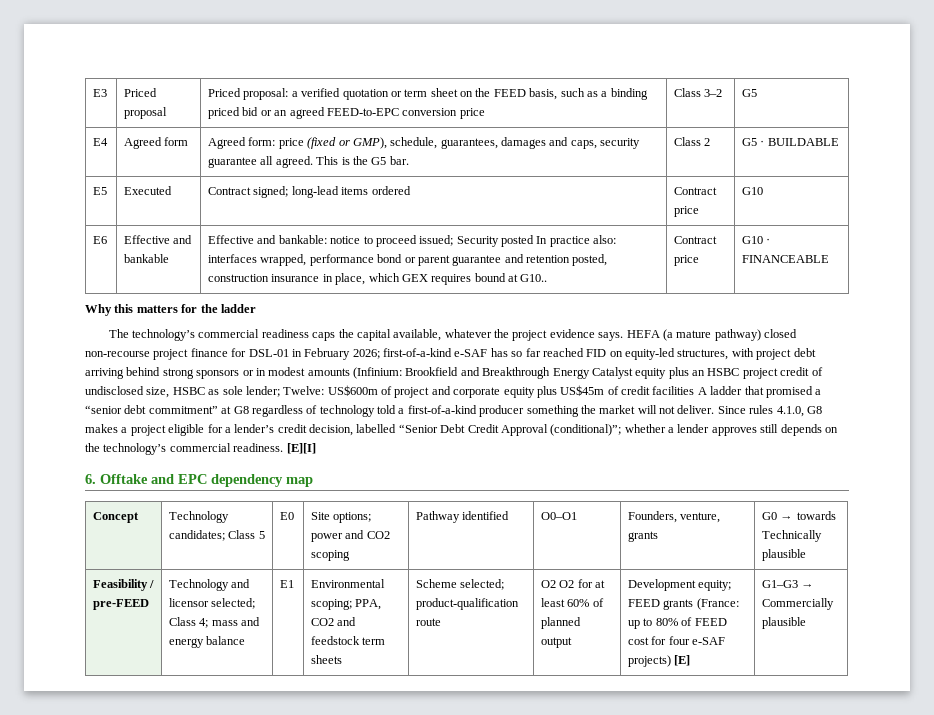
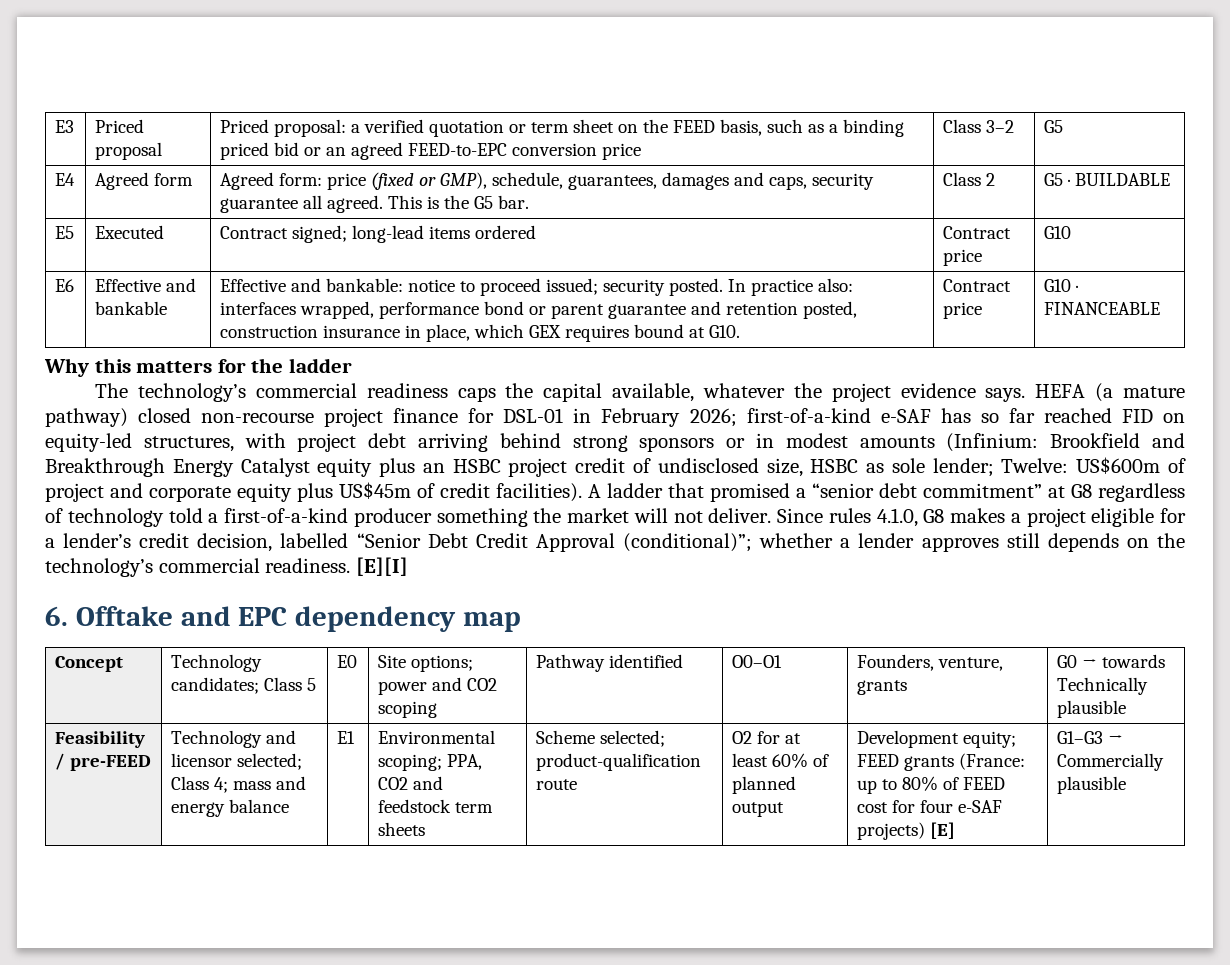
[456,235,535,247] Security posted -> [602,278,723,296] security posted.
[520,274,548,282] G10.. -> [708,325,740,338] G10.
[652,386,695,395] facilities -> [496,483,582,502] facilities).
[559,580,575,588] O2 -> (753, 737) none

